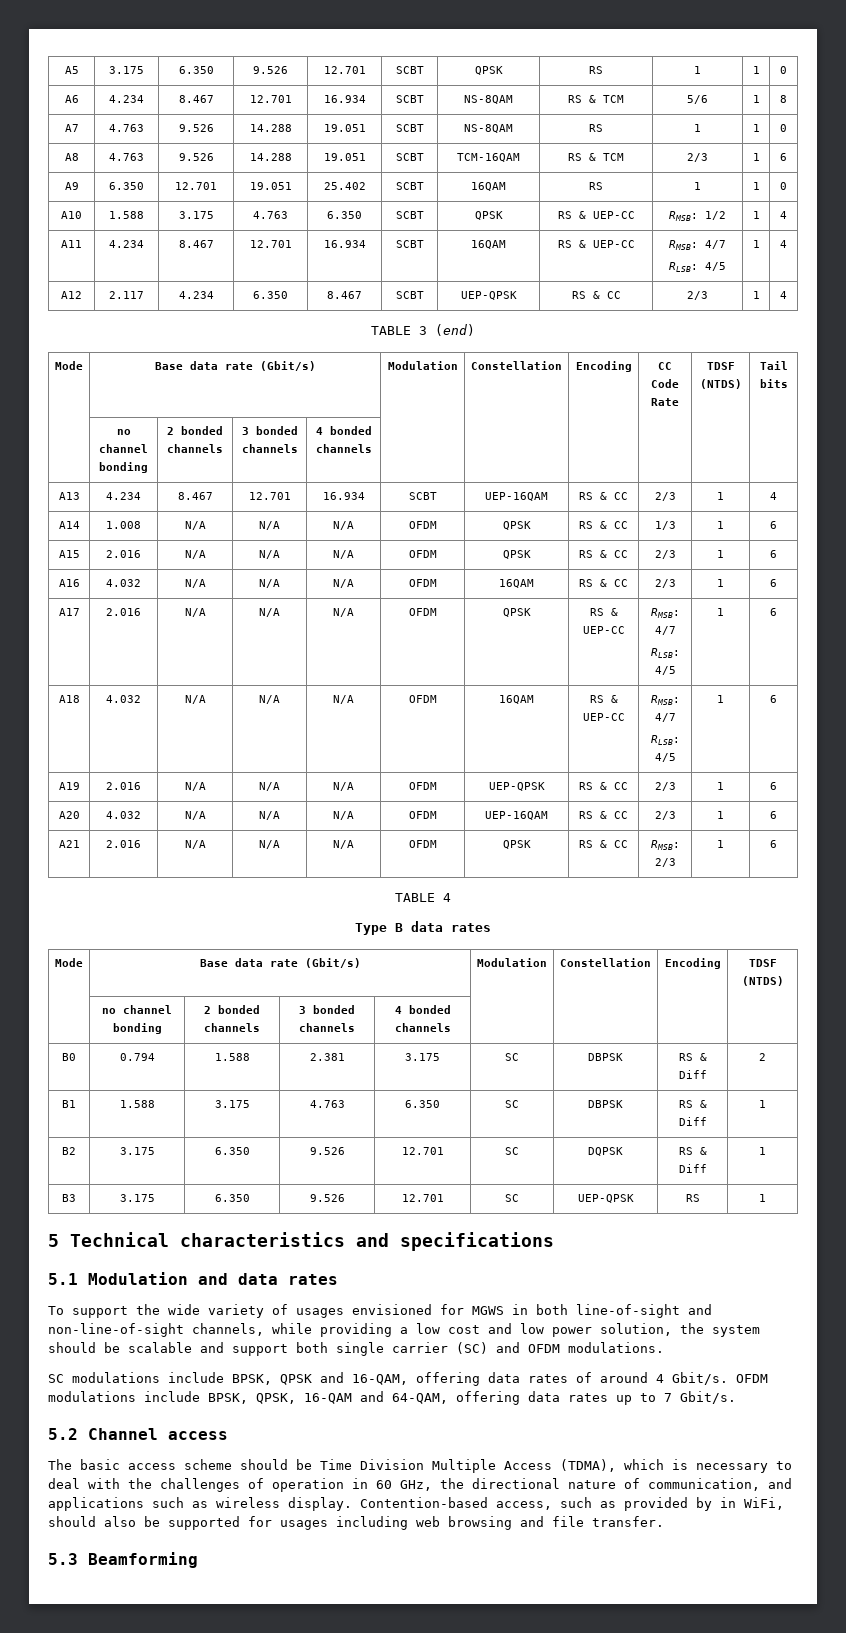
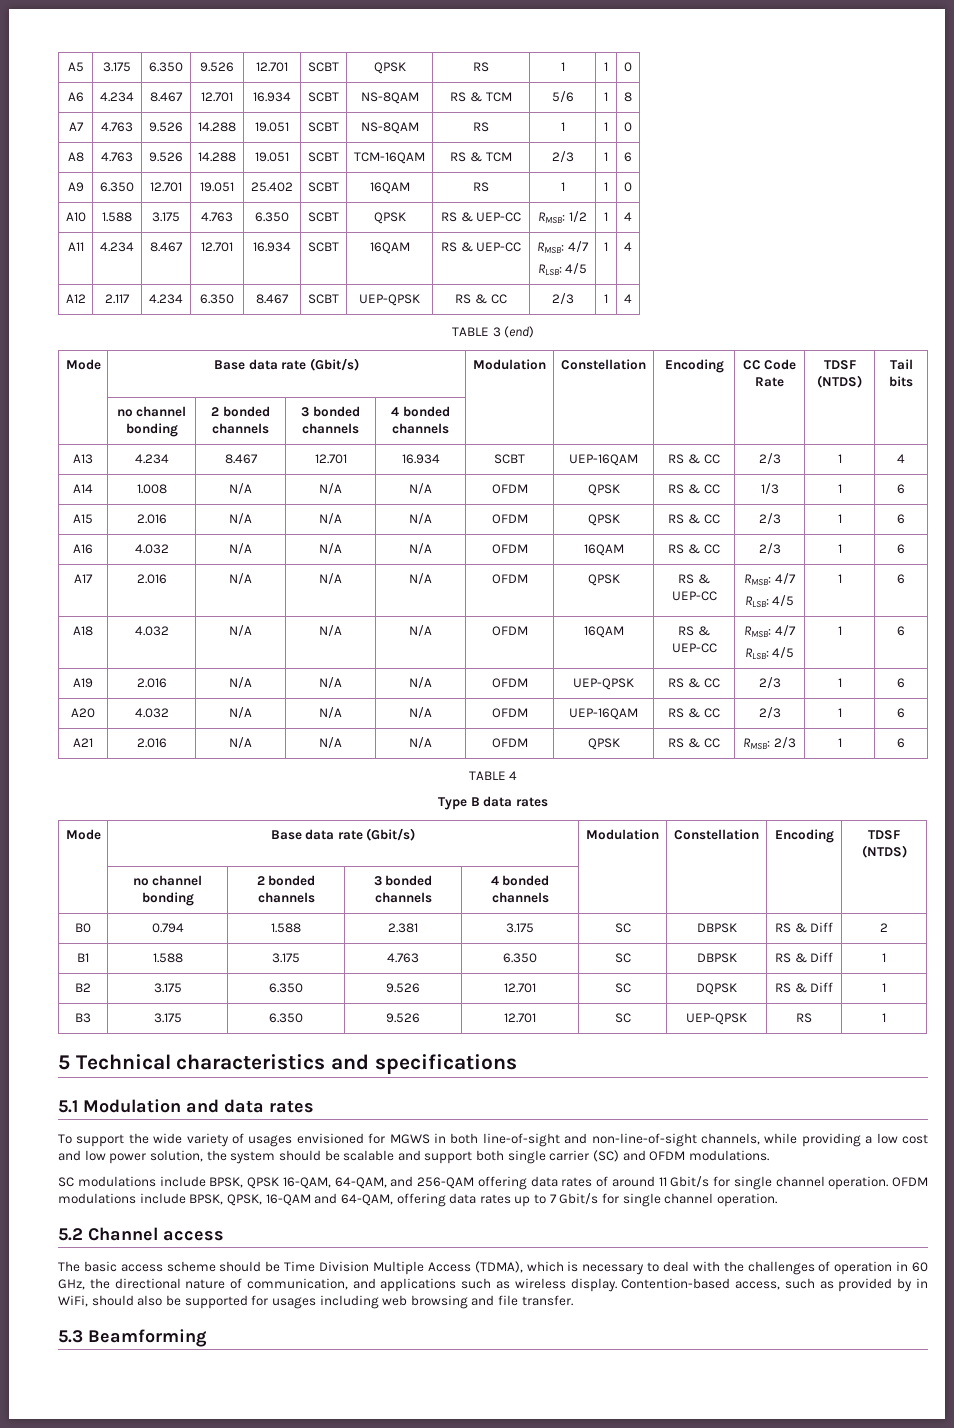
[320,1372,408,1385] and 16-QAM, -> [282,1176,474,1189] 16-QAM, 64-QAM, and 256-QAM
[656,1372,728,1385] 4 Gbit/s. -> [658,1176,889,1190] 11 Gbit/s for single channel operation.
[680,1391,736,1404] Gbit/s. -> [559,1193,777,1207] Gbit/s for single channel operation.

